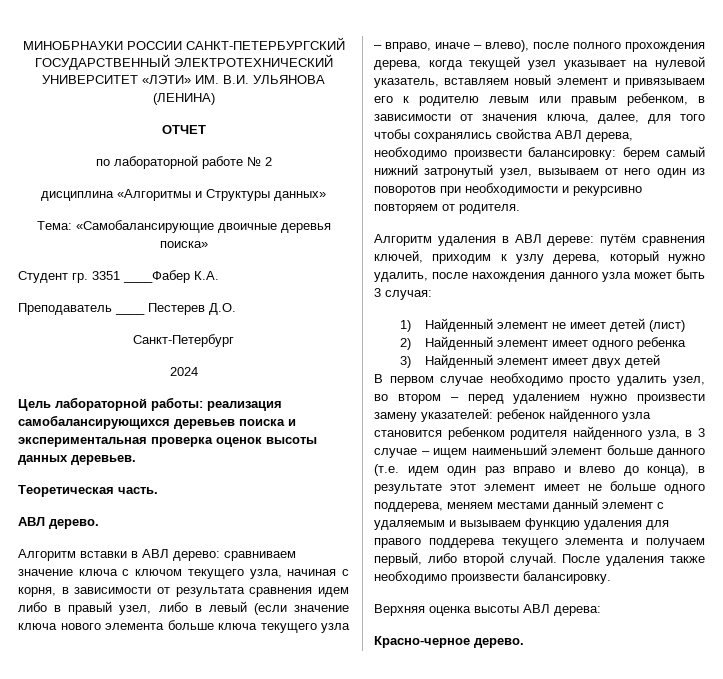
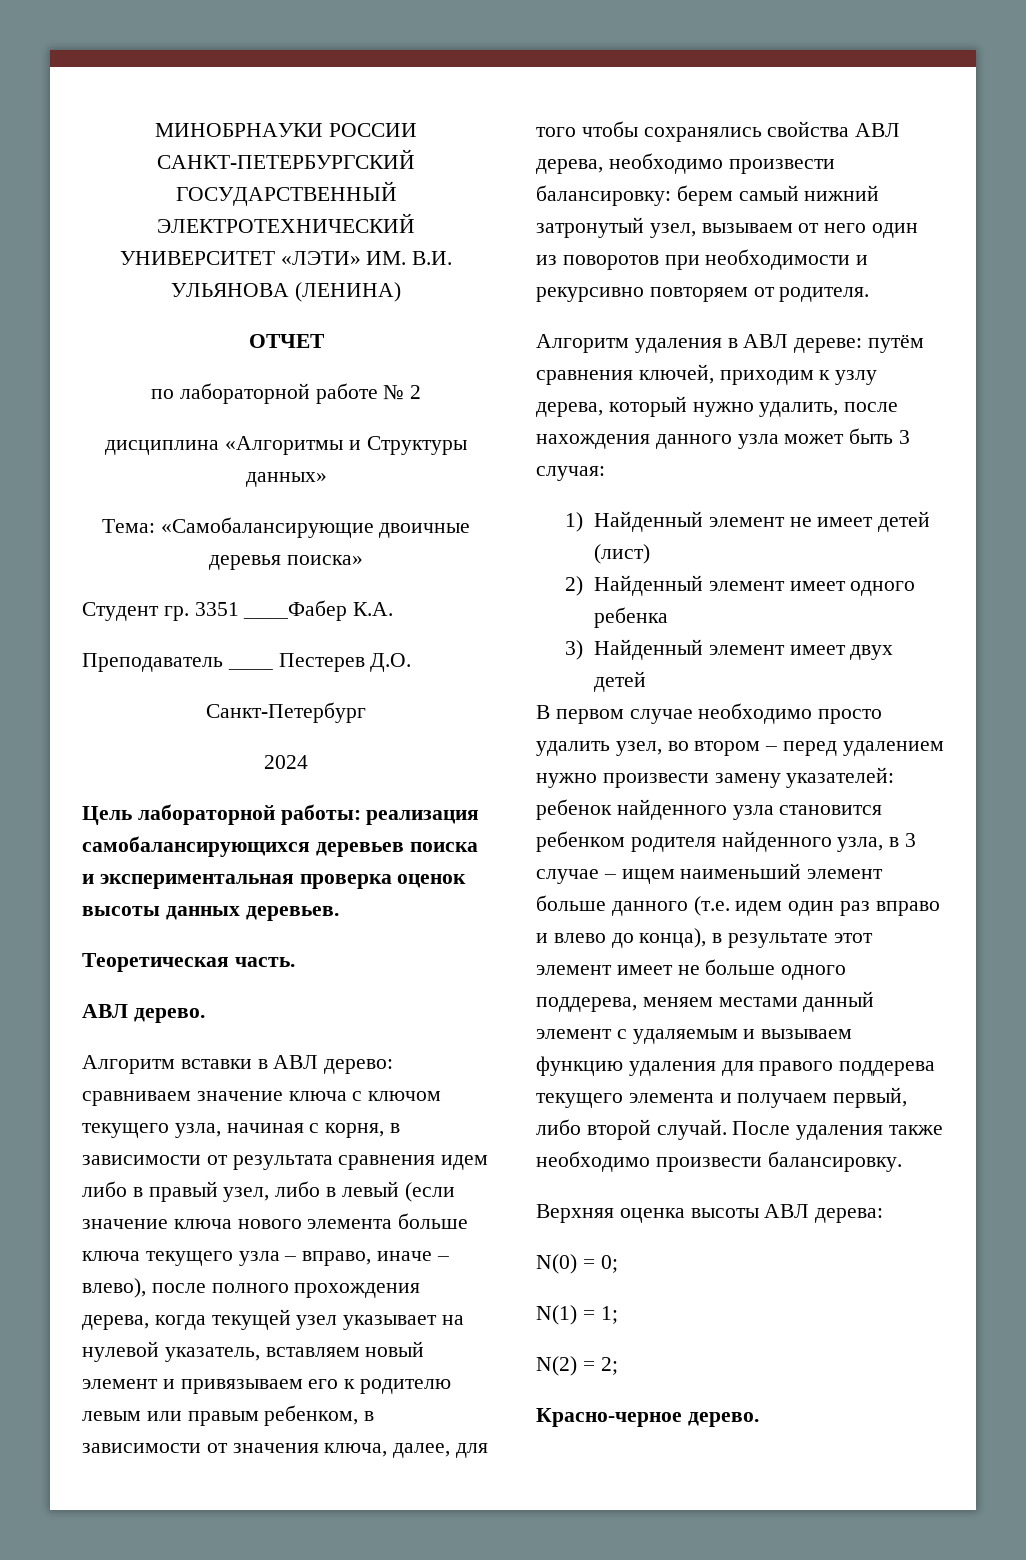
(601, 611) none -> [536,1254,618,1274] [536,1305,618,1325] [536,1356,618,1376] // N(0) = 0; // N(1) = 1; // N(2) = 2;

